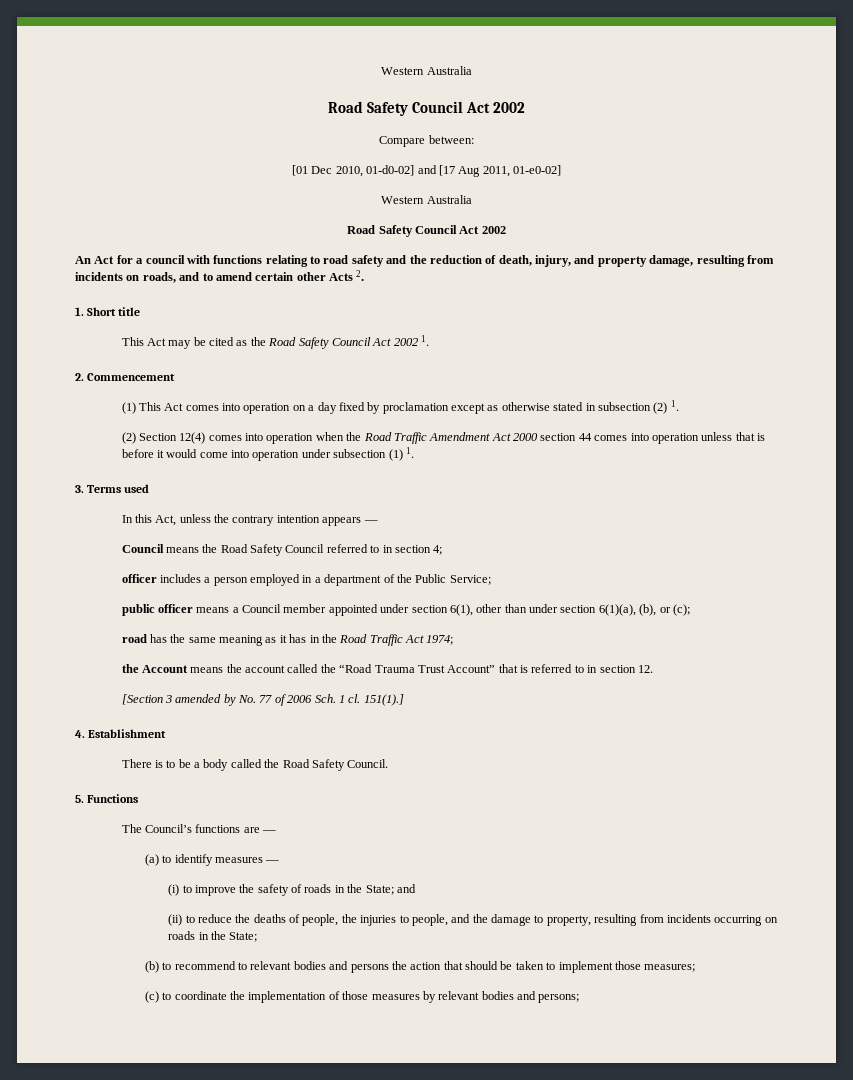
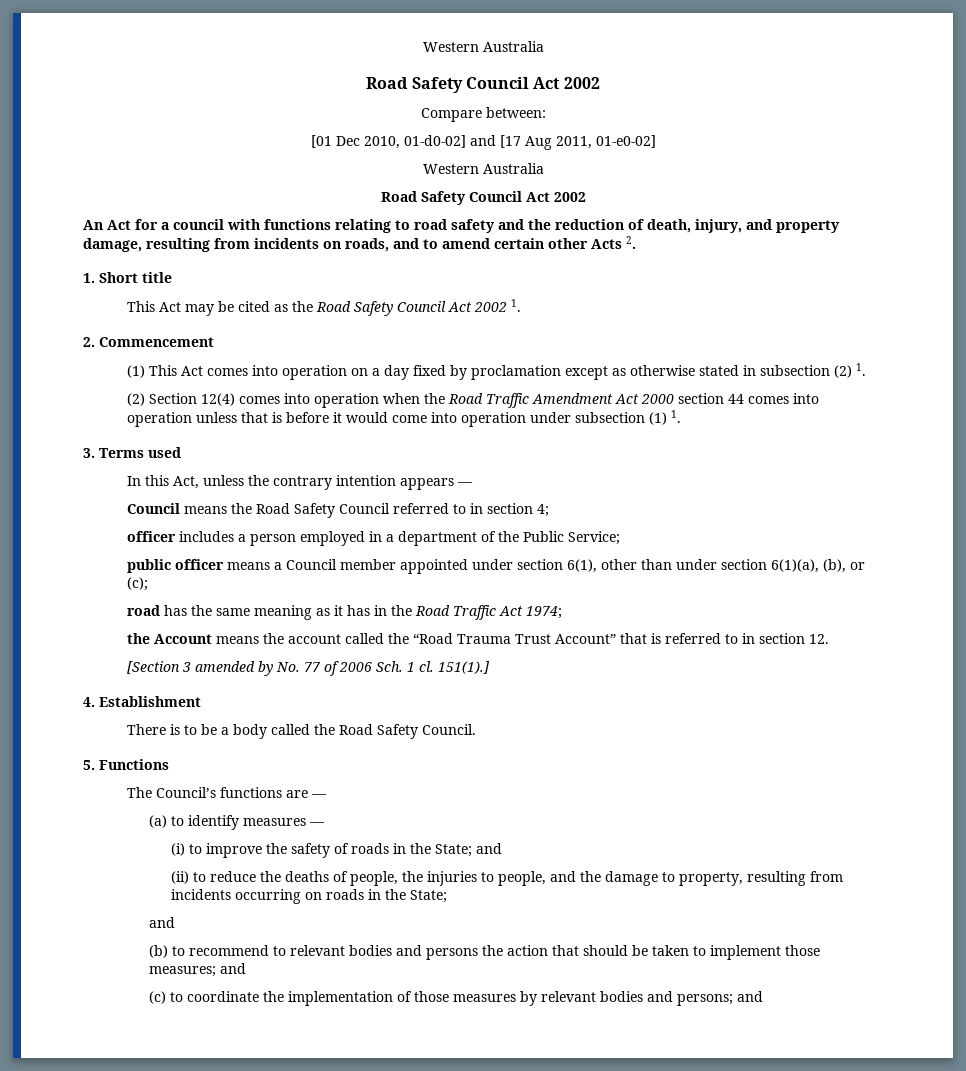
(258, 937) none -> [148,917,175,928] // and
(696, 968) none -> [219,963,246,974] and
(580, 998) none -> [736,991,763,1002] and

